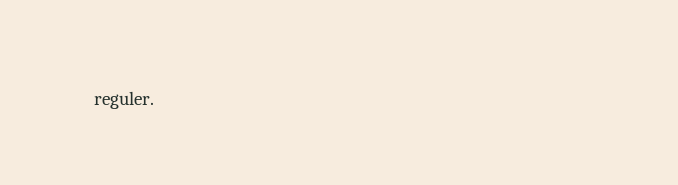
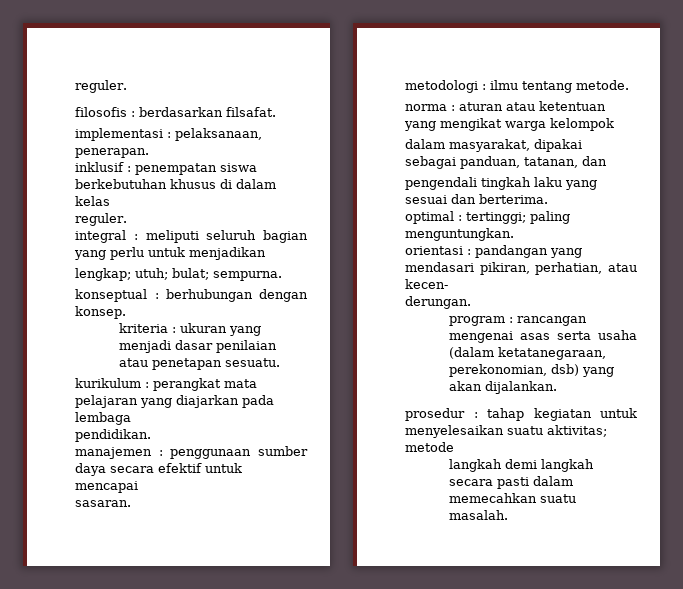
[93,91,154,109] reguler. -> [75,80,128,93] [75,107,277,117] [75,128,263,141] [75,148,150,158] [75,162,258,175] [75,179,277,189] [75,196,111,206] [75,213,128,226] [75,230,308,243] [74,247,267,260] [75,268,283,281] [75,289,308,302] [75,306,127,319] [118,323,261,336] [118,340,277,353] [118,358,280,370] [75,378,258,391] [75,395,275,408] [75,412,132,425] [75,429,152,442] [75,446,308,459] [75,463,243,476] [75,481,139,493] [75,500,132,507] [405,80,630,93] [405,101,607,111] [404,118,615,131] [405,139,583,152] [405,156,608,169] [405,177,598,190] [405,194,549,204] [405,211,571,224] [405,228,515,241] [405,245,583,258] [405,262,637,275] [405,279,449,289] [405,296,472,309] [448,316,587,326] [448,330,637,343] [448,347,606,360] [448,364,614,377] [448,381,557,394] [405,408,637,421] [405,425,608,438] [405,442,455,452] [448,459,594,472] [448,476,573,489] [448,493,576,503] [448,510,508,520] reguler. // filosofis : berdasarkan filsafat. // implementasi : pelaksanaan, penerapan. // inklusif : penempatan siswa berkebutuhan khusus di dalam kelas // reguler. // integral : meliputi seluruh bagian yang perlu untuk menjadikan // lengkap; utuh; bulat; sempurna. // konseptual : berhubungan dengan konsep. // kriteria : ukuran yang menjadi dasar penilaian atau penetapan sesuatu. // kurikulum : perangkat mata pelajaran yang diajarkan pada lembaga // pendidikan. // manajemen : penggunaan sumber daya secara efektif untuk mencapai // sasaran. // metodologi : ilmu tentang metode. // norma : aturan atau ketentuan yang mengikat warga kelompok // dalam masyarakat, dipakai sebagai panduan, tatanan, dan // pengendali tingkah laku yang sesuai dan berterima. // optimal : tertinggi; paling menguntungkan. // orientasi : pandangan yang mendasari pikiran, perhatian, atau kecen- // derungan. // program : rancangan mengenai asas serta usaha (dalam ketatanegaraan, perekonomian, dsb) yang akan dijalankan. // prosedur : tahap kegiatan untuk menyelesaikan suatu aktivitas; metode // langkah demi langkah secara pasti dalam memecahkan suatu masalah.

